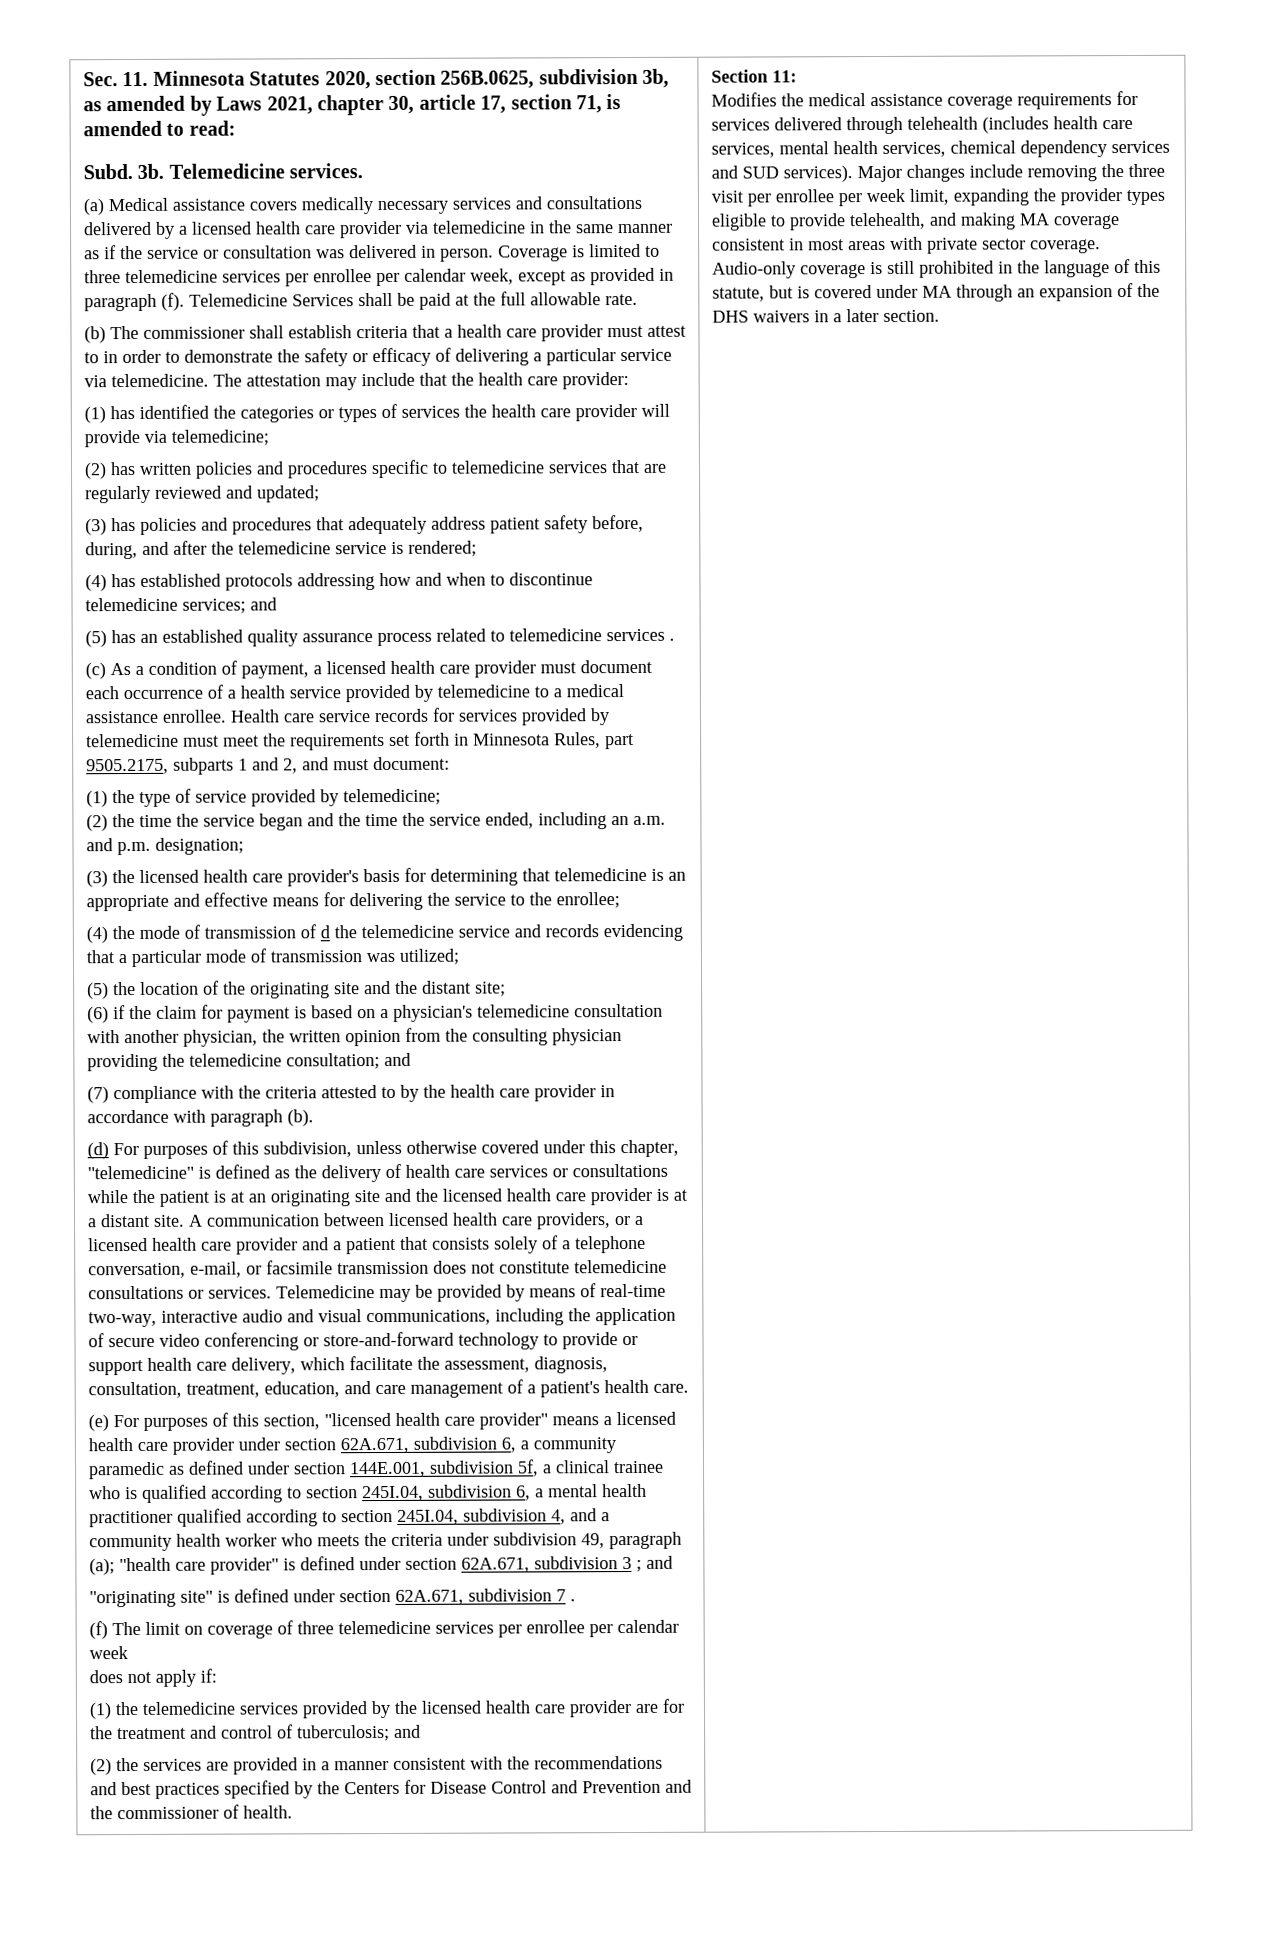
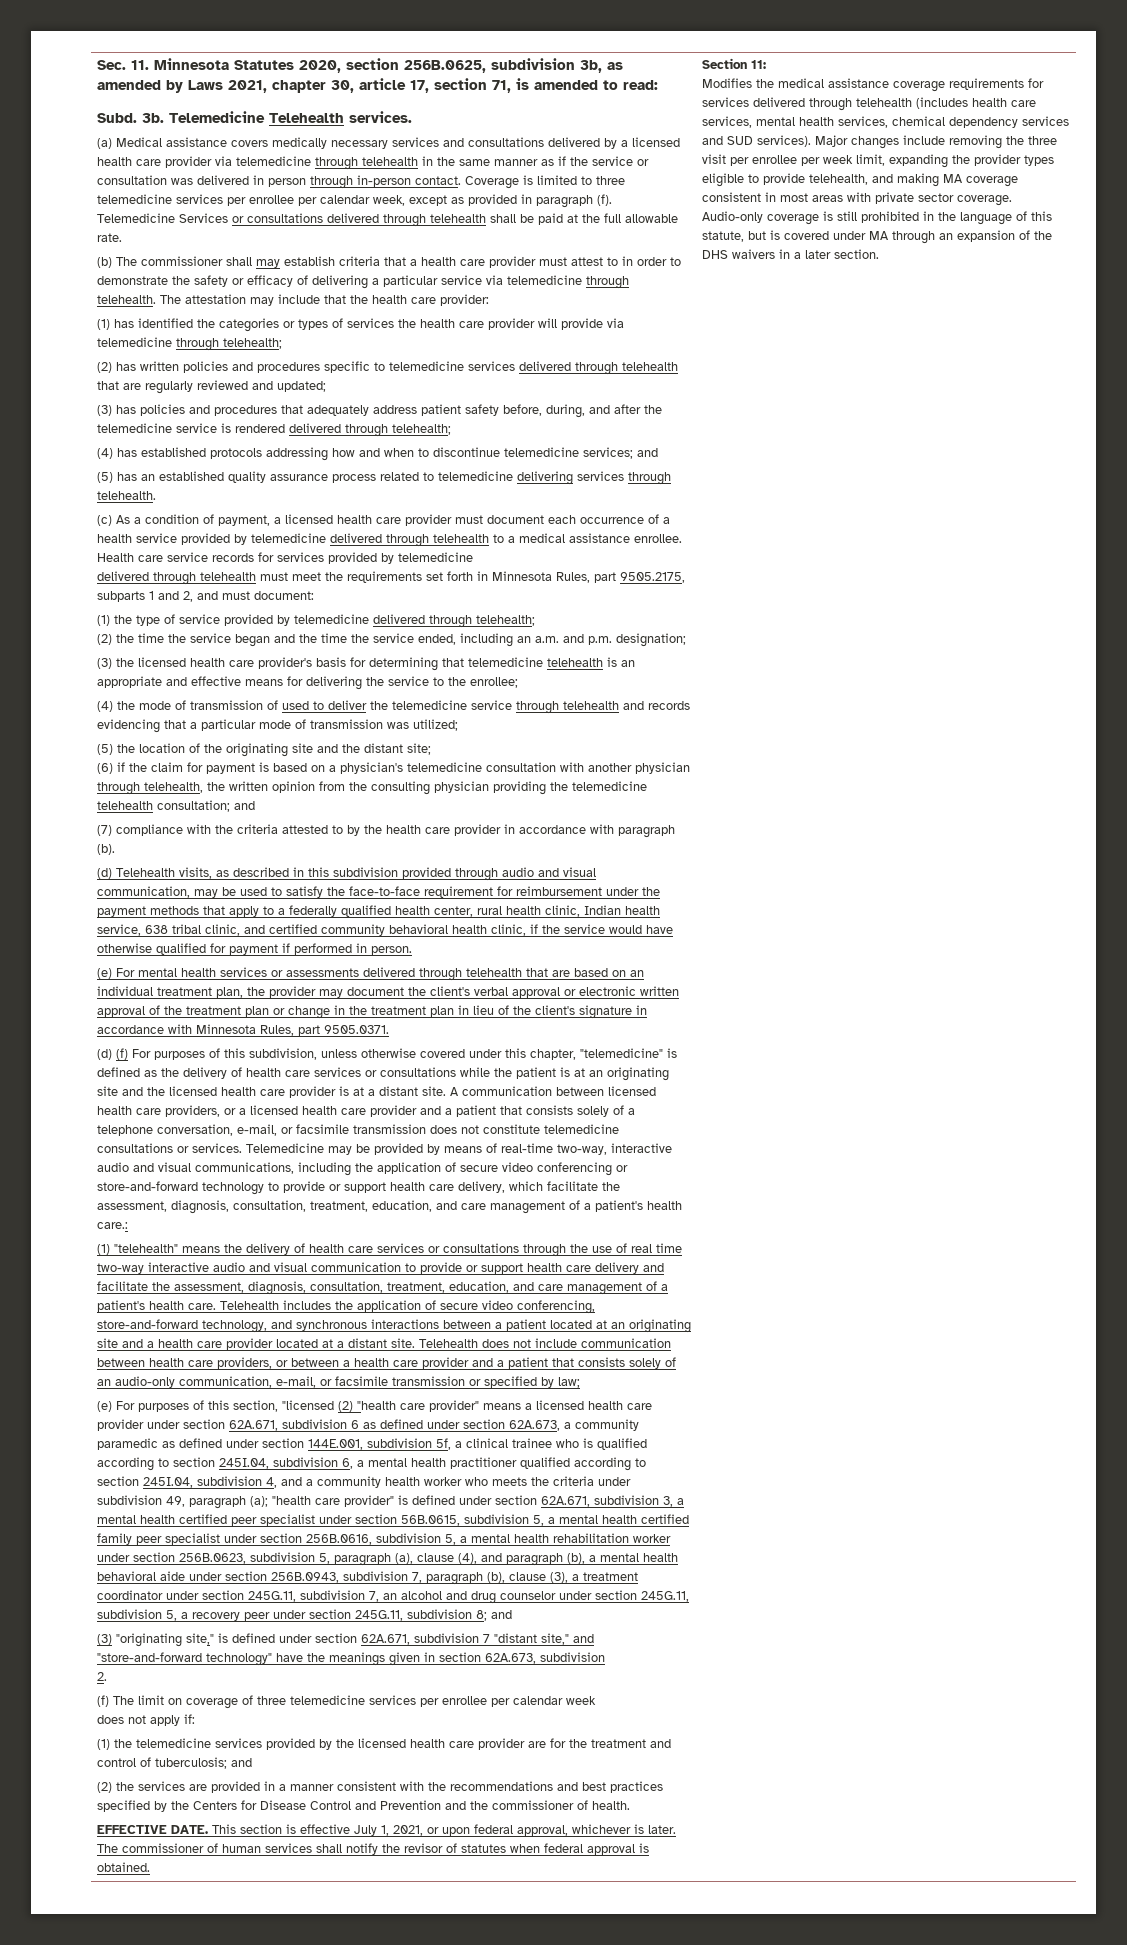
(285, 171) none -> [268,113,344,123] Telehealth
(526, 227) none -> [314,157,418,170] through telehealth
[439,248,494,262] person. -> [267,175,461,189] person through in-person contact.
(354, 300) none -> [231,213,486,227] or consultations delivered through telehealth
(284, 332) none -> [255,259,280,268] may
[110,373,209,388] telemedicine. -> [506,275,629,289] [96,295,156,304] telemedicine through telehealth.
[170,429,269,446] telemedicine; -> [96,337,282,351] telemedicine through telehealth;
(608, 467) none -> [518,361,678,375] delivered through telehealth
[407,540,477,557] rendered; -> [234,423,451,437] rendered delivered through telehealth;
[605,628,675,642] services . -> [516,471,671,485] [96,491,156,500] delivering services through telehealth.
(530, 691) none -> [329,533,489,547] delivered through telehealth
(179, 740) none -> [96,571,256,585] // delivered through telehealth
[342,788,441,806] telemedicine; -> [293,614,535,628] telemedicine delivered through telehealth;
(647, 874) none -> [546,658,603,667] telehealth
[319,924,510,939] d the telemedicine service -> [281,700,619,714] used to deliver the telemedicine service through telehealth
[182,1029,258,1047] physician, -> [634,762,690,774] [96,782,203,795] physician through telehealth,
(282, 1060) none -> [96,801,153,810] telehealth
(109, 1151) none -> [115,867,596,881] [96,886,660,898] [96,905,660,917] [96,924,673,936] [96,943,412,955] [96,967,644,981] [96,986,679,998] [96,1005,647,1019] [96,1024,389,1036] [96,1048,128,1060] Telehealth visits, as described in this subdivision provided through audio and visual communication, may be used to satisfy the face-to-face requirement for reimbursement under the payment methods that apply to a federally qualified health center, rural health clinic, Indian health service, 638 tribal clinic, and certified community behavioral health clinic, if the service would have otherwise qualified for payment if performed in person. // (e) For mental health services or assessments delivered through telehealth that are based on an individual treatment plan, the provider may document the client's verbal approval or electronic written approval of the treatment plan or change in the treatment plan in lieu of the client's signature in accordance with Minnesota Rules, part 9505.0371. // (d) (f)
[652,1383,689,1393] care. -> [96,1222,128,1229] [96,1243,682,1257] [96,1262,664,1274] [96,1281,668,1295] [96,1300,595,1314] [96,1319,691,1333] [96,1338,671,1350] [96,1357,676,1369] [96,1376,580,1388] care.: // (1) "telehealth" means the delivery of health care services or consultations through the use of real time two-way interactive audio and visual communication to provide or support health care delivery and facilitate the assessment, diagnosis, consultation, treatment, education, and care management of a patient's health care. Telehealth includes the application of secure video conferencing, store-and-forward technology, and synchronous interactions between a patient located at an originating site and a health care provider located at a distant site. Telehealth does not include communication between health care providers, or between a health care provider and a patient that consists solely of an audio-only communication, e-mail, or facsimile transmission or specified by law;
[394,1412,440,1426] health -> [337,1401,396,1412] (2) "health
[500,1437,516,1453] 6, -> [350,1419,560,1431] 6 as defined under section 62A.673,
[621,1555,673,1572] [88,1590,213,1608] 3 ; and // "originating site" -> [662,1496,684,1507] [96,1514,689,1526] [96,1533,671,1545] [96,1552,678,1566] [96,1571,638,1585] [96,1590,689,1604] [96,1609,512,1621] [96,1633,214,1647] 3, a mental health certified peer specialist under section 56B.0615, subdivision 5, a mental health certified family peer specialist under section 256B.0616, subdivision 5, a mental health rehabilitation worker under section 256B.0623, subdivision 5, paragraph (a), clause (4), and paragraph (b), a mental health behavioral aide under section 256B.0943, subdivision 7, paragraph (b), clause (3), a treatment coordinator under section 245G.11, subdivision 7, an alcohol and drug counselor under section 245G.11, subdivision 5, a recovery peer under section 245G.11, subdivision 8; and // (3) "originating site,"
[569,1598,576,1602] . -> [493,1633,594,1645] [96,1652,605,1666] [96,1672,107,1681] "distant site," and "store-and-forward technology" have the meanings given in section 62A.673, subdivision // 2.
(293, 1812) none -> [96,1824,676,1836] [96,1843,649,1855] [96,1862,150,1872] // EFFECTIVE DATE. This section is effective July 1, 2021, or upon federal approval, whichever is later. The commissioner of human services shall notify the revisor of statutes when federal approval is obtained.

